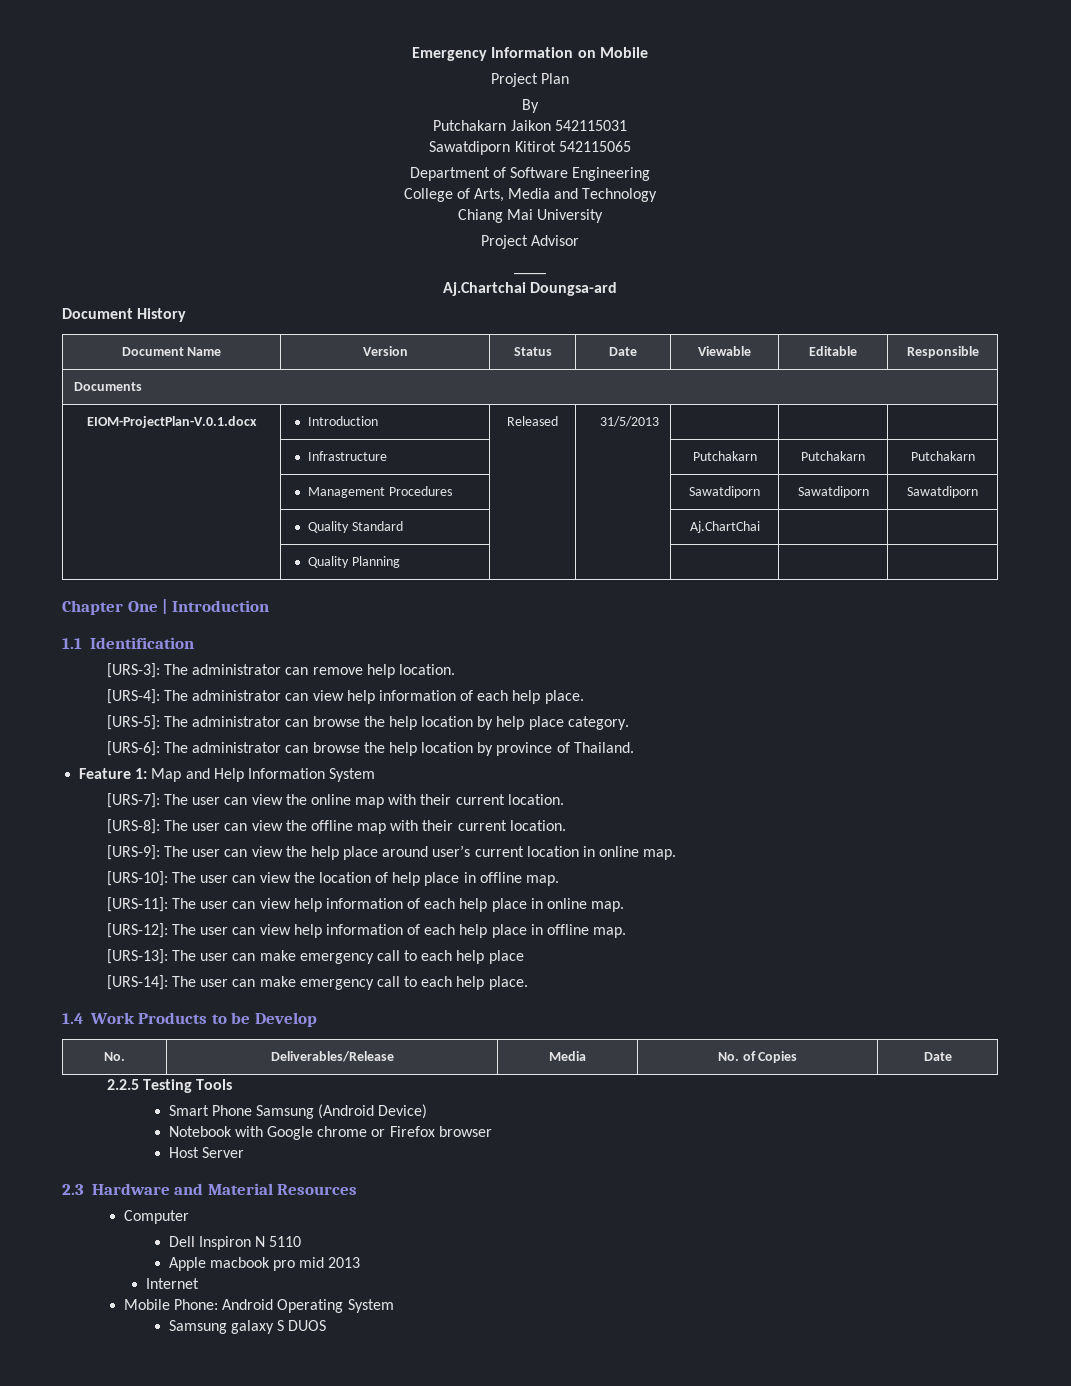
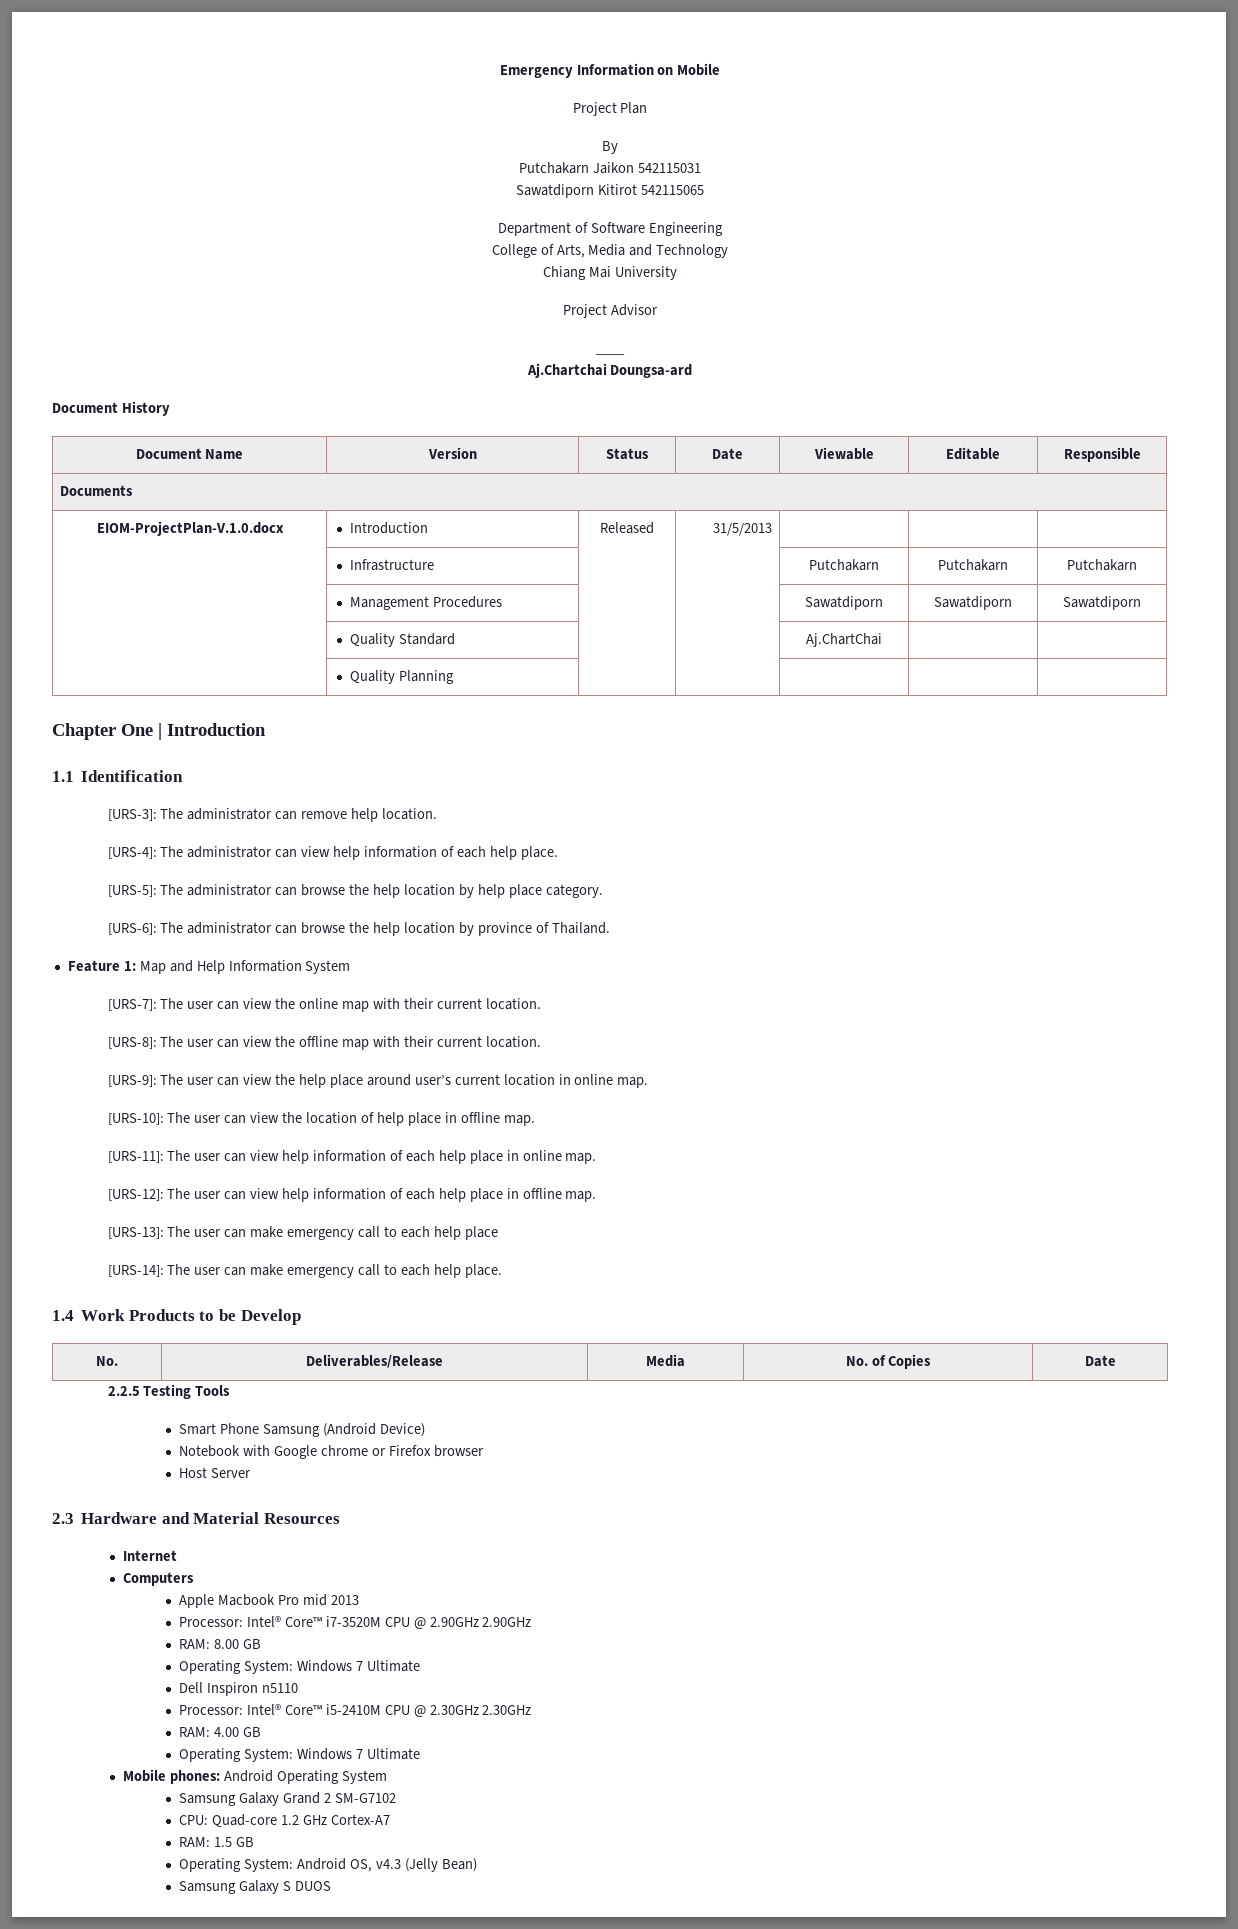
[87,416,257,428] EIOM-ProjectPlan-V.0.1.docx -> [96,521,284,536] EIOM-ProjectPlan-V.1.0.docx
[123,1210,189,1224] [168,1236,302,1250] [168,1257,361,1271] [146,1278,200,1289] [123,1299,219,1310] Computer // Dell Inspiron N 5110 // Apple macbook pro mid 2013 // Internet // Mobile Phone: -> [123,1550,178,1561] [123,1572,195,1586] [179,1594,359,1608] [179,1616,532,1629] [179,1639,261,1649] [179,1660,420,1674] [179,1682,298,1696] [179,1704,532,1717] [179,1727,261,1737] [179,1748,420,1762] [123,1769,221,1784] Internet // Computers // Apple Macbook Pro mid 2013 // Processor: Intel® Core™ i7-3520M CPU @ 2.90GHz 2.90GHz // RAM: 8.00 GB // Operating System: Windows 7 Ultimate // Dell Inspiron n5110 // Processor: Intel® Core™ i5-2410M CPU @ 2.30GHz 2.30GHz // RAM: 4.00 GB // Operating System: Windows 7 Ultimate // Mobile phones:
[230,1320,274,1334] galaxy -> [238,1792,396,1806] [179,1814,390,1828] [179,1837,254,1847] [179,1858,477,1872] [179,1880,279,1894] Galaxy Grand 2 SM-G7102 // CPU: Quad-core 1.2 GHz Cortex-A7 // RAM: 1.5 GB // Operating System: Android OS, v4.3 (Jelly Bean) // Samsung Galaxy

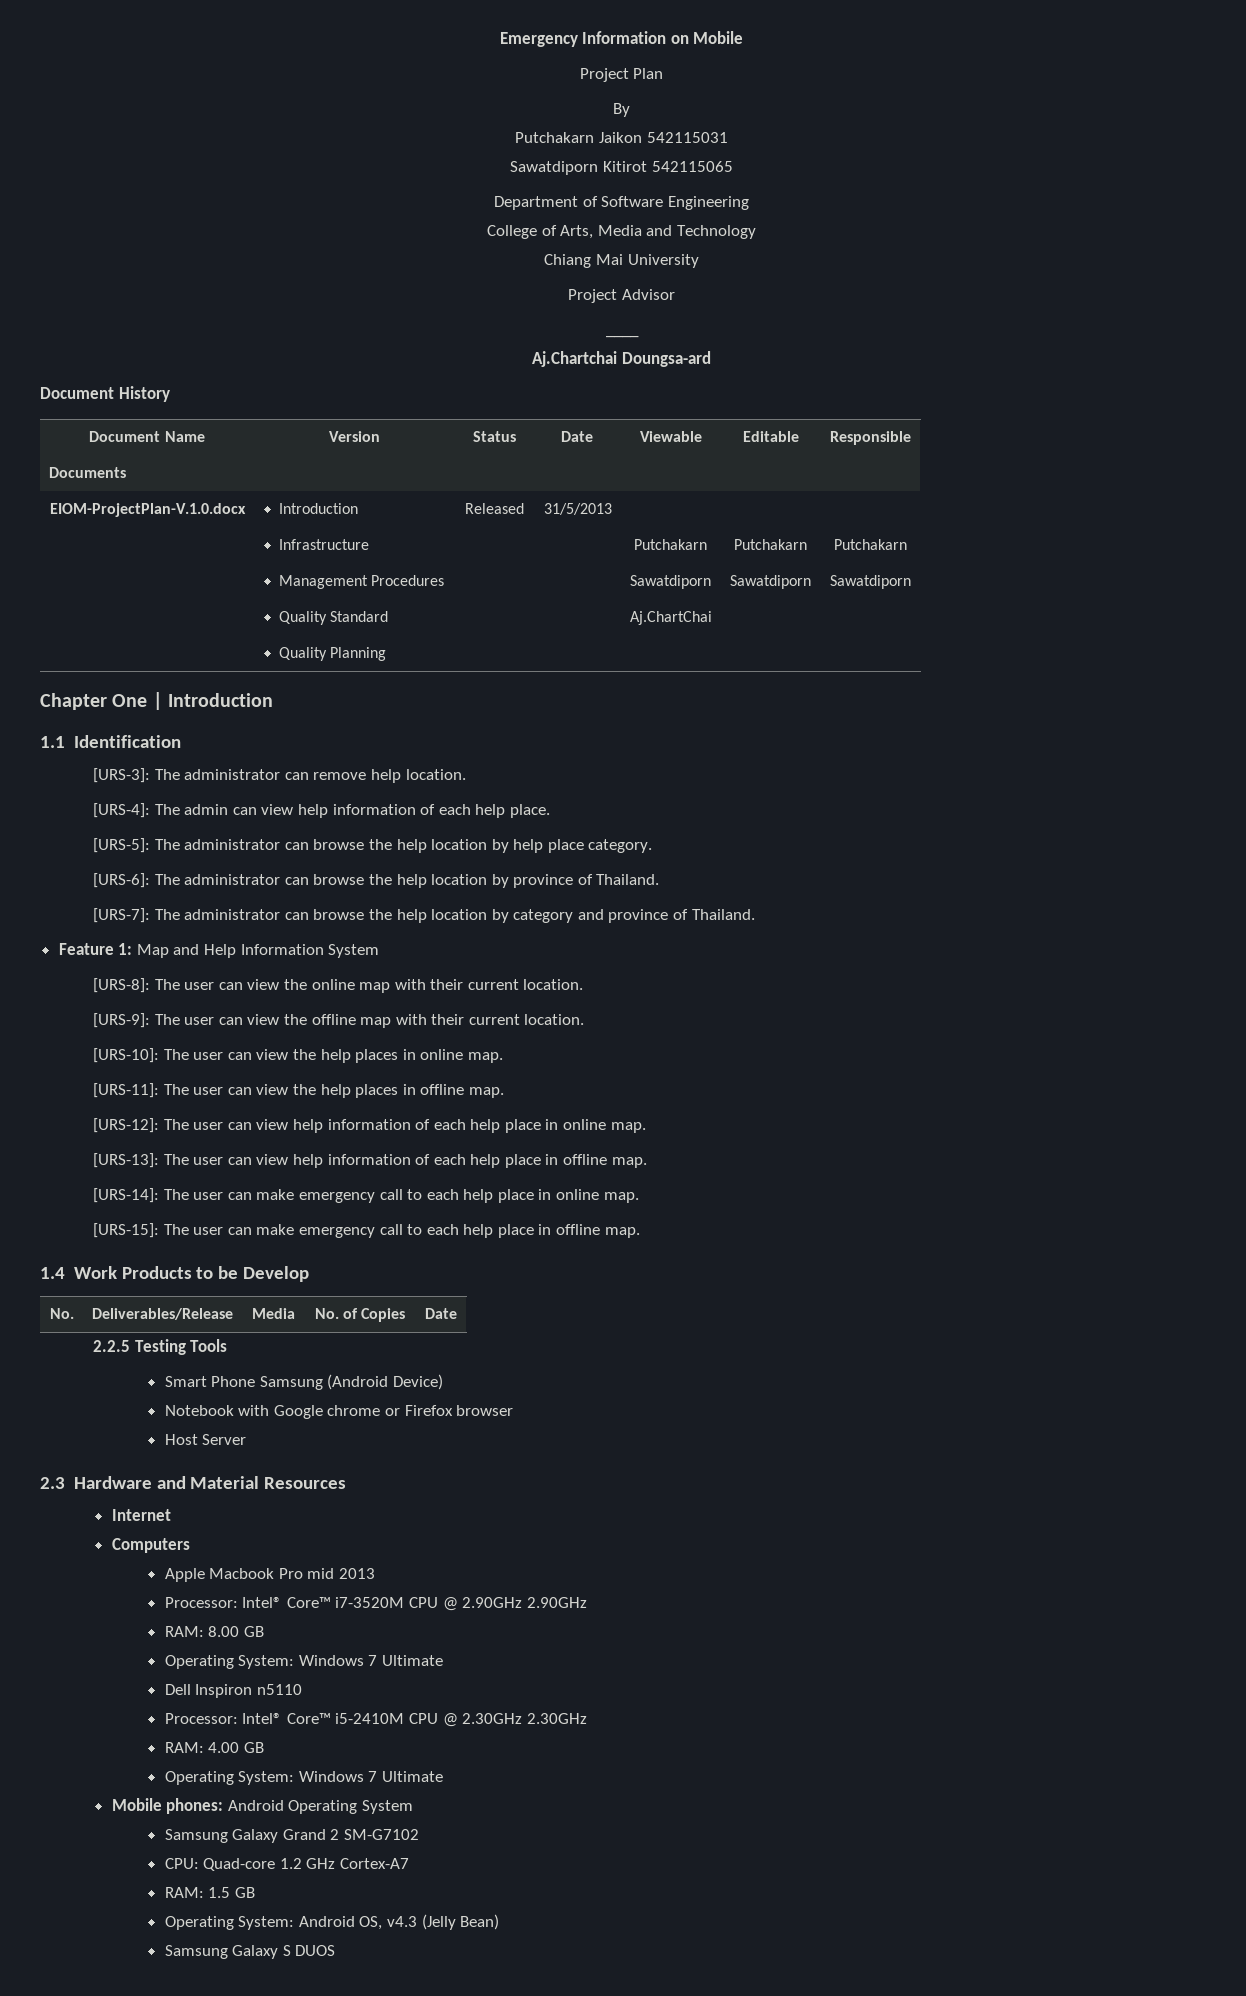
[187,846,273,858] administrator -> [184,804,229,815] admin
(610, 928) none -> [92,908,755,923] // [URS-7]: The administrator can browse the help location by category and province of Thailand.
[107,999,157,1011] [URS-7]: -> [92,978,150,993] [URS-8]:
[107,1037,157,1049] [URS-8]: -> [92,1013,150,1028] [URS-9]:
[107,1074,649,1088] [107,1112,535,1126] [107,1151,164,1163] [URS-9]: The user can view the help place around user’s current location in online map. // [URS-10]: The user can view the location of help place in offline map. // [URS-11]: -> [92,1048,503,1063] [92,1083,504,1098] [92,1118,159,1133] [URS-10]: The user can view the help places in online map. // [URS-11]: The user can view the help places in offline map. // [URS-12]:
[107,1189,164,1201] [URS-12]: -> [92,1153,159,1168] [URS-13]:
[107,1227,164,1239] [URS-13]: -> [92,1188,159,1203] [URS-14]:
[107,1264,502,1278] // [URS-14]: The user can make emergency call to each help place. -> [538,1189,639,1203] [92,1223,640,1238] in online map. // [URS-15]: The user can make emergency call to each help place in offline map.

